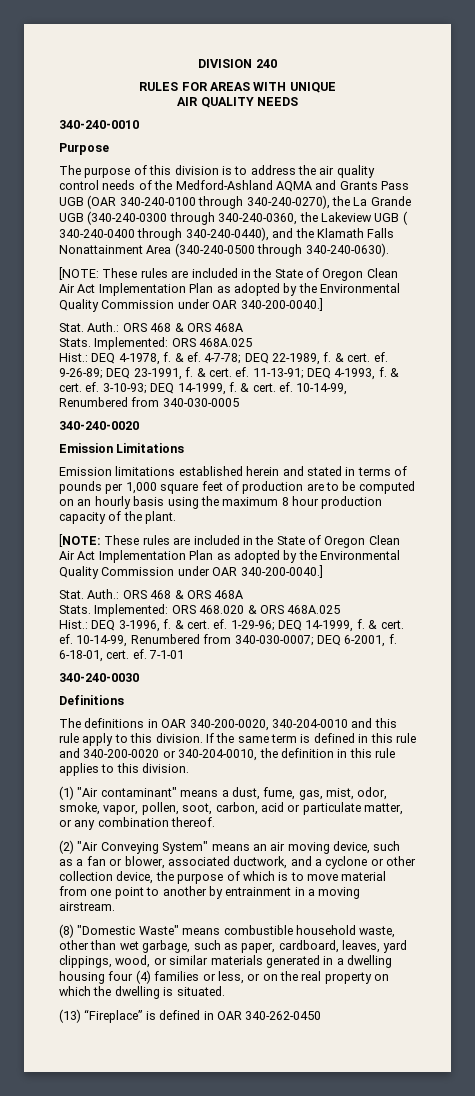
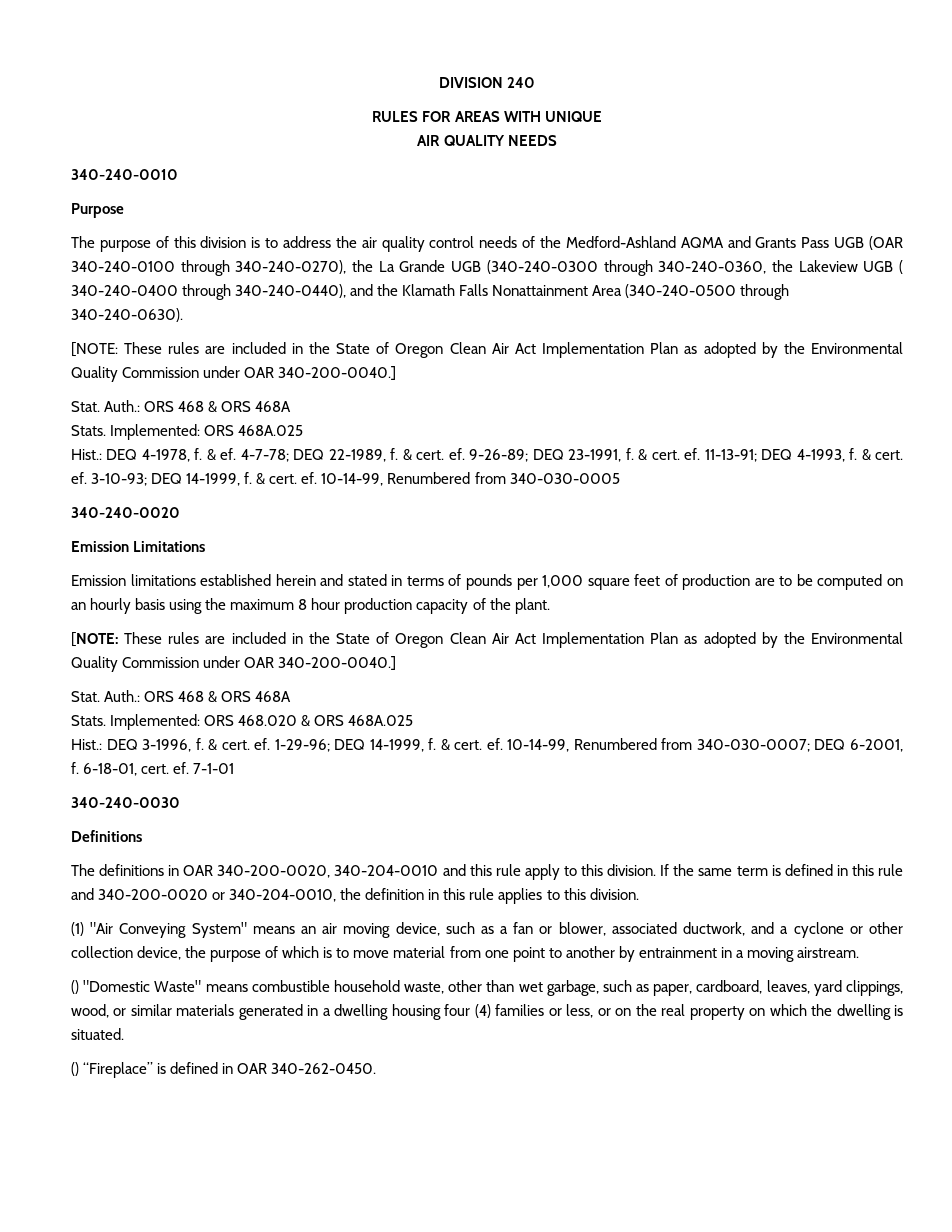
[100,787,388,800] [59,802,403,815] [59,817,216,830] [59,840,99,854] contaminant" means a dust, fume, gas, mist, odor, smoke, vapor, pollen, soot, carbon, acid or particulate matter, or any combination thereof. // (2) "Air -> (114, 928) none
[59,924,74,938] (8) -> [71,980,79,994] ()
[59,1009,81,1023] (13) -> [71,1062,79,1076] ()
[245,1011,322,1020] 340-262-0450 -> [271,1063,377,1074] 340-262-0450.

